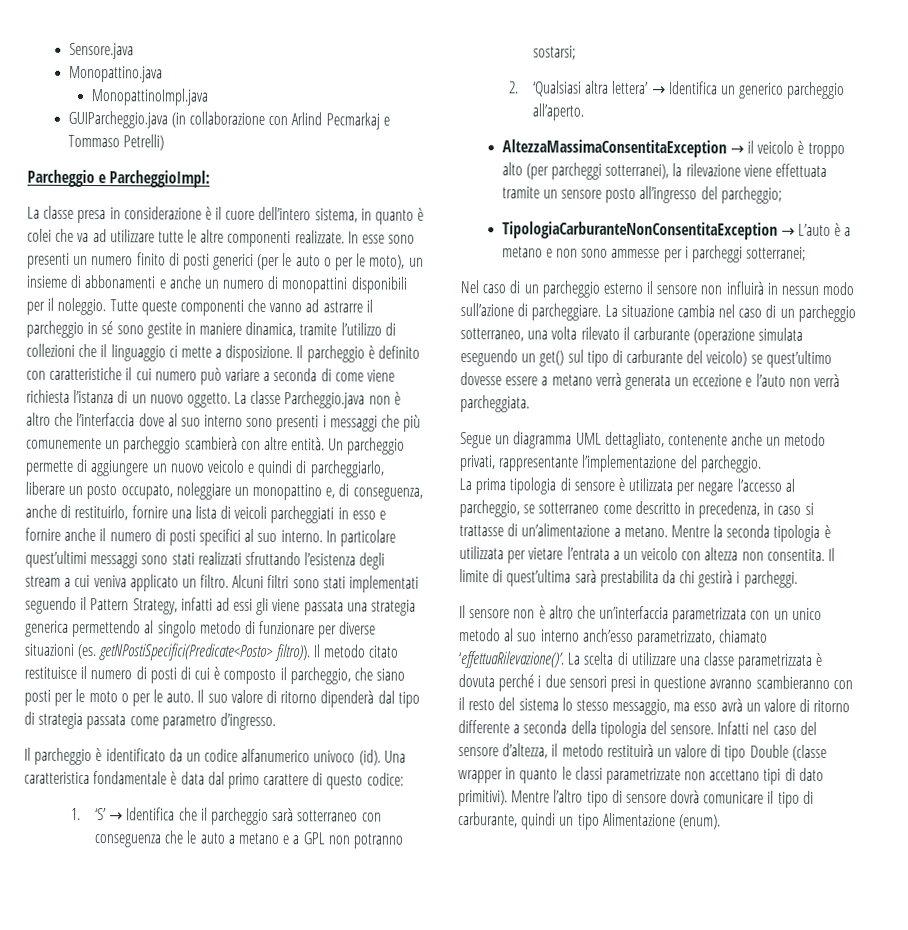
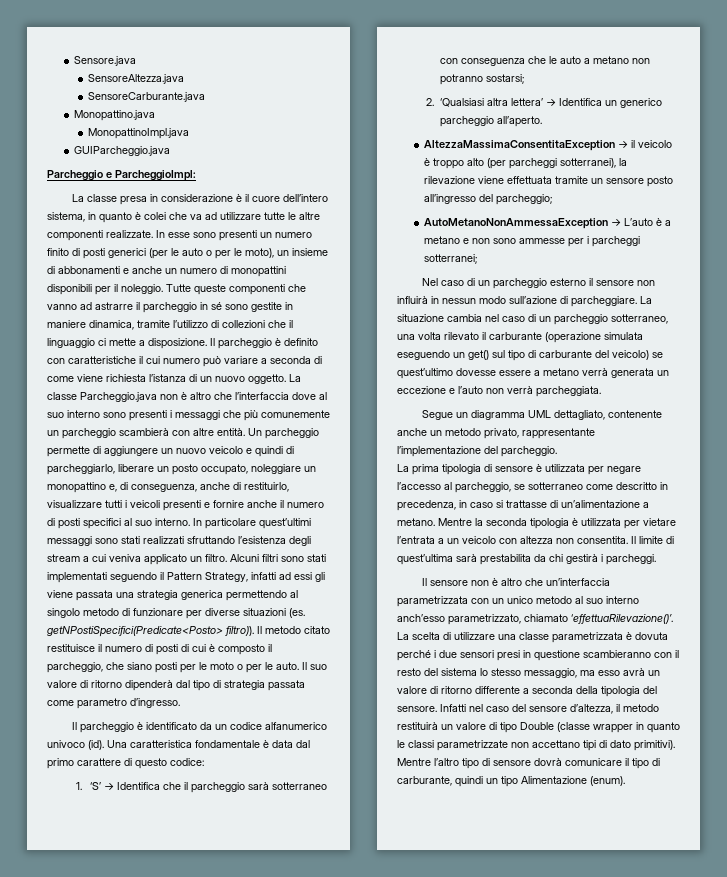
(134, 51) none -> [87,74,184,84] [87,92,205,102] // SensoreAltezza.java // SensoreCarburante.java
[170,111,390,130] [67,134,164,151] (in collaborazione con Arlind Pecmarkaj e Tommaso Petrelli) -> (170, 151) none
[131,505,376,524] fornire una lista di veicoli parcheggiati in esso -> [47,500,201,511] visualizzare tutti i veicoli presenti
[282,832,326,845] e a GPL -> (630, 60) none
[501,221,778,240] TipologiaCarburanteNonConsentitaException -> [423,218,608,229] AutoMetanoNonAmmessaException
[459,455,496,472] privati, -> [484,428,519,439] privato,
[709,679,753,689] avranno -> (580, 655) none

